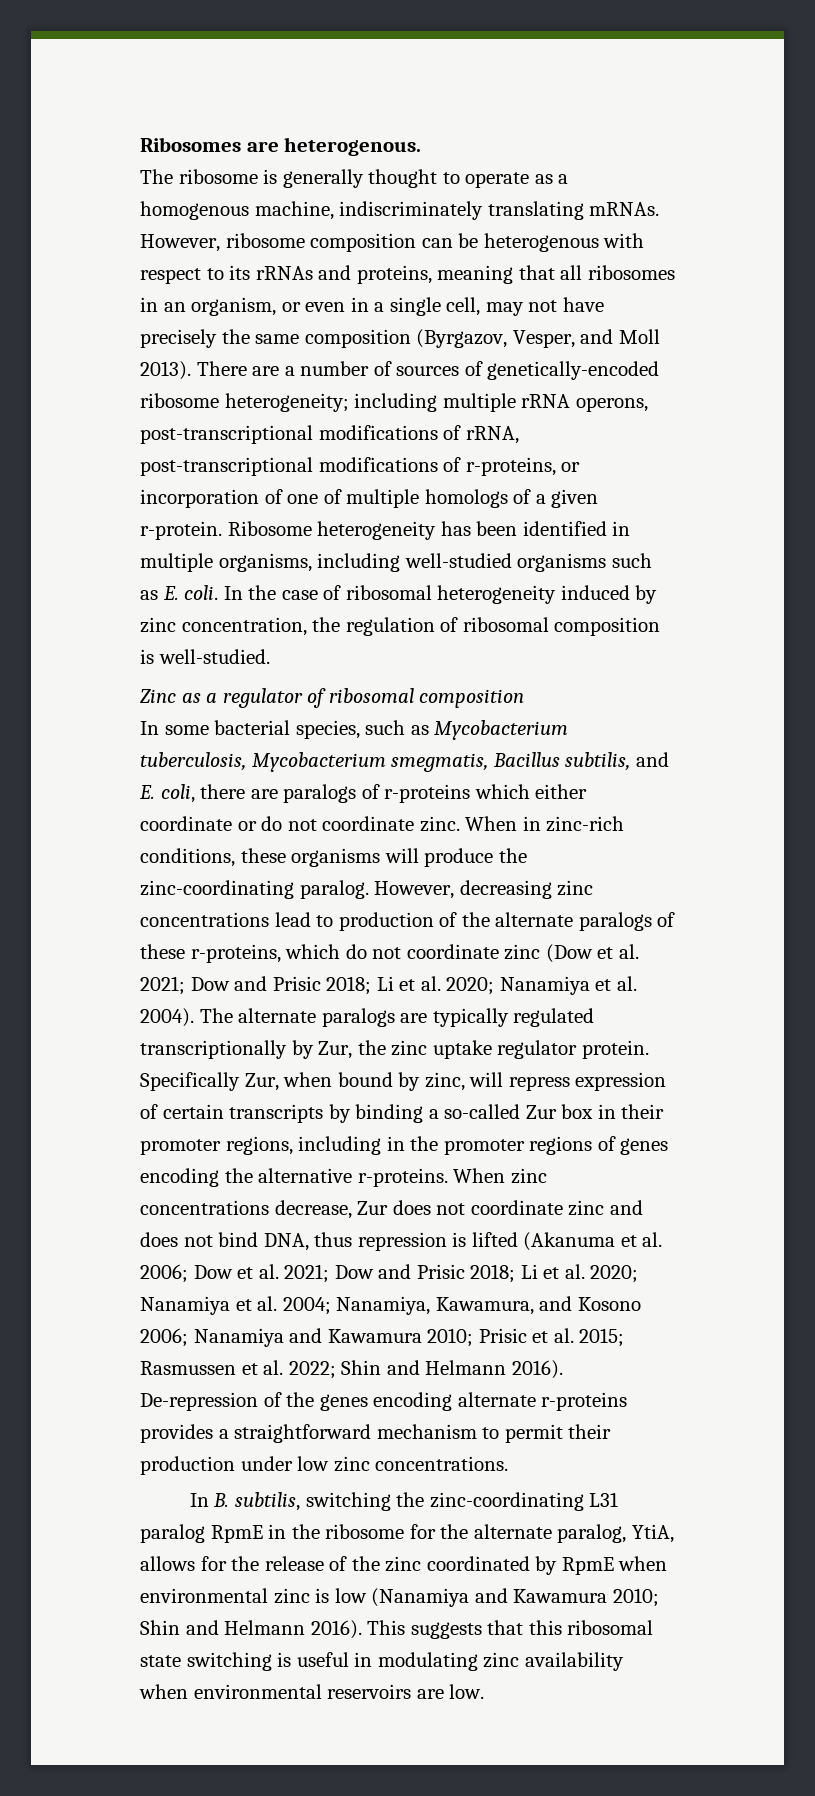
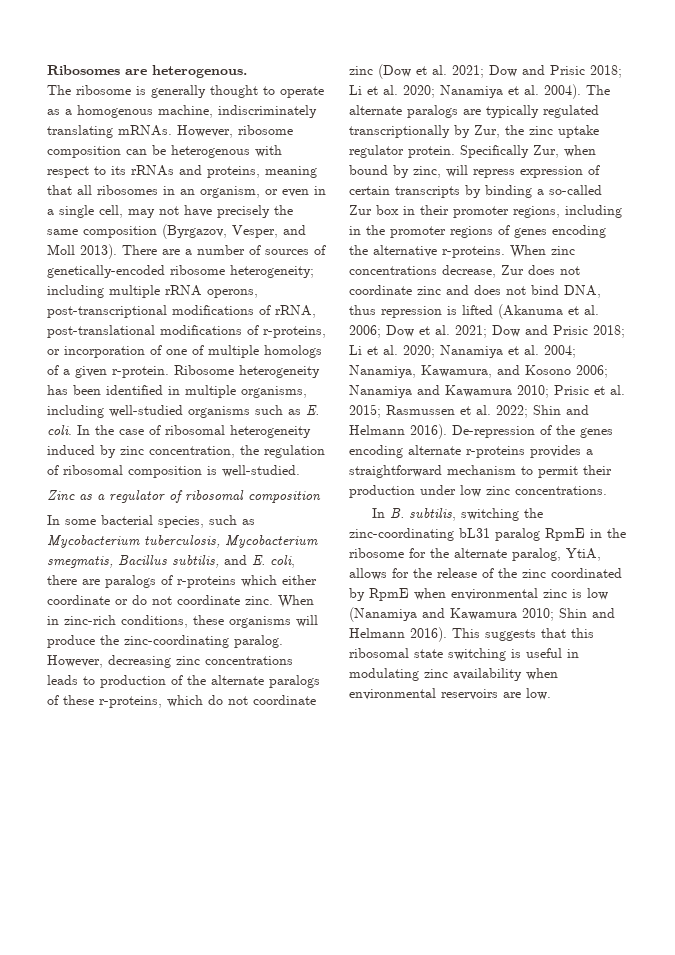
[140,457,313,476] post-transcriptional -> [47,325,155,338] post-translational
[274,912,311,927] lead -> [47,675,78,685] leads
[589,1492,619,1507] L31 -> [459,528,490,538] bL31

